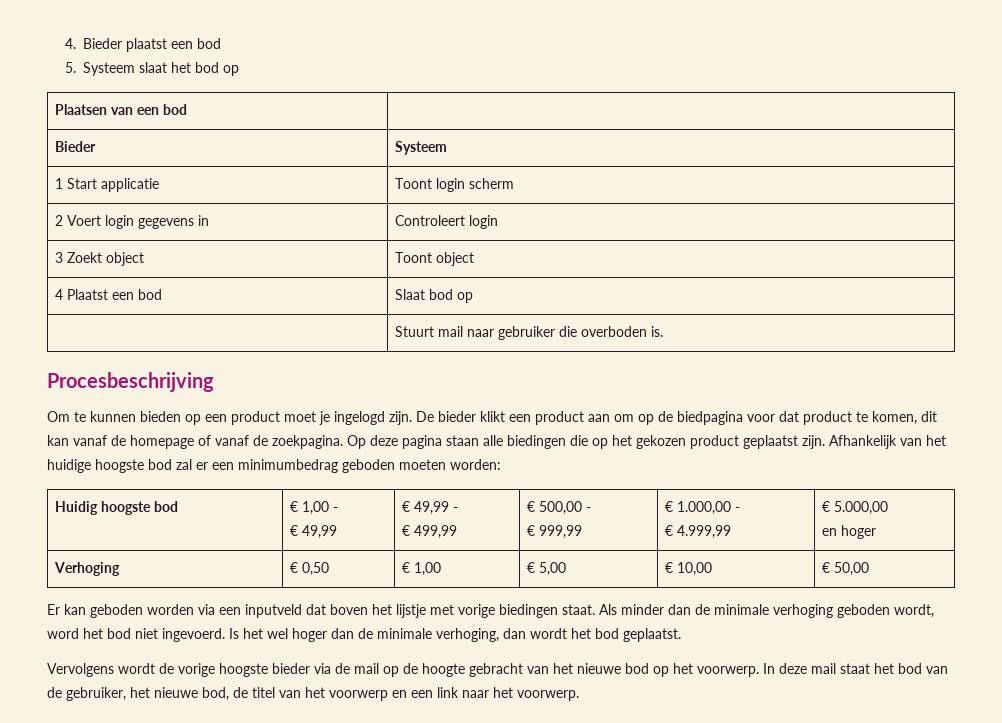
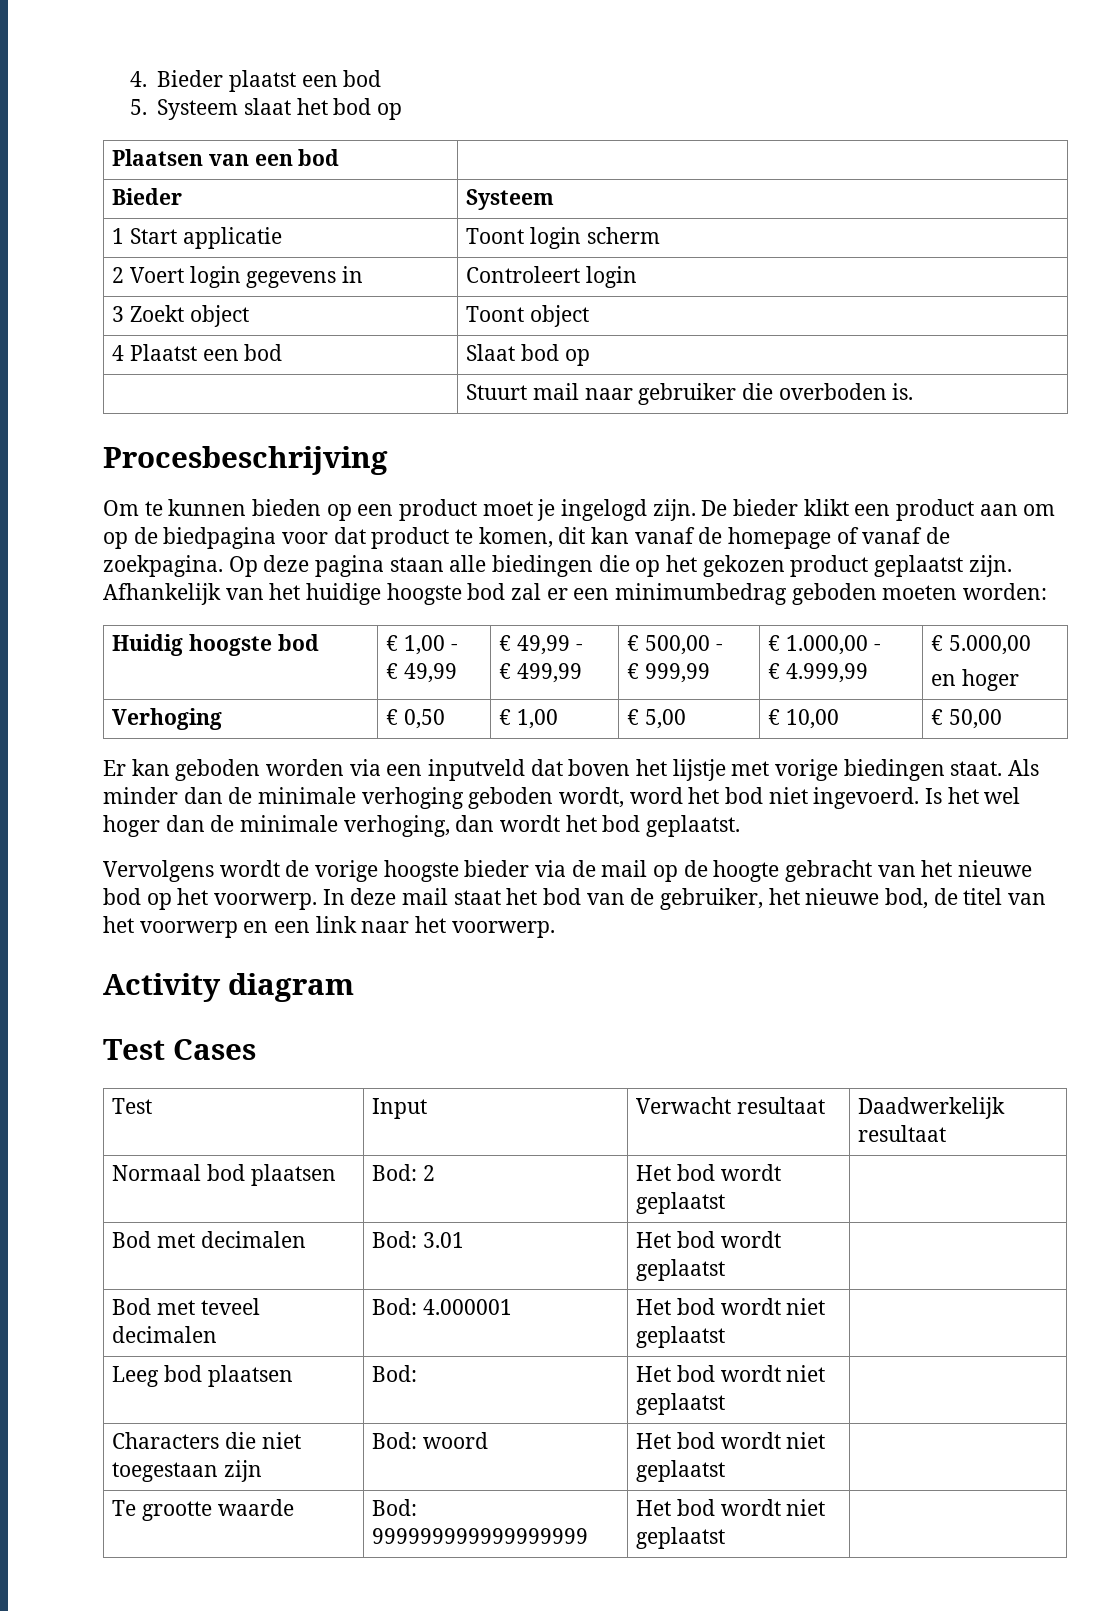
(579, 695) none -> [103,973,354,1002] [103,1039,256,1060] [112,1098,153,1114] [372,1098,428,1119] [636,1097,825,1114] [858,1097,1006,1119] [858,1125,947,1142] [112,1164,336,1186] [372,1164,435,1181] [636,1164,781,1181] [636,1192,726,1214] [112,1231,306,1248] [372,1231,464,1248] [636,1231,781,1248] [636,1259,726,1281] [112,1298,260,1315] [112,1326,218,1343] [372,1298,512,1315] [636,1298,826,1315] [636,1326,726,1348] [112,1365,293,1387] [372,1365,418,1382] [636,1365,826,1382] [636,1393,726,1415] [112,1432,301,1449] [112,1460,262,1482] [372,1432,488,1449] [636,1432,826,1449] [636,1460,726,1482] [112,1499,294,1521] [372,1499,418,1516] [372,1528,589,1544] [636,1499,826,1516] [636,1527,726,1549] // Activity diagram // Test Cases // Test | Input | Verwacht resultaat | Daadwerkelijk resultaat // Normaal bod plaatsen | Bod: 2 | Het bod wordt geplaatst | // Bod met decimalen | Bod: 3.01 | Het bod wordt geplaatst | // Bod met teveel decimalen | Bod: 4.000001 | Het bod wordt niet geplaatst | // Leeg bod plaatsen | Bod: | Het bod wordt niet geplaatst | // Characters die niet toegestaan zijn | Bod: woord | Het bod wordt niet geplaatst | // Te grootte waarde | Bod: 999999999999999999 | Het bod wordt niet geplaatst |

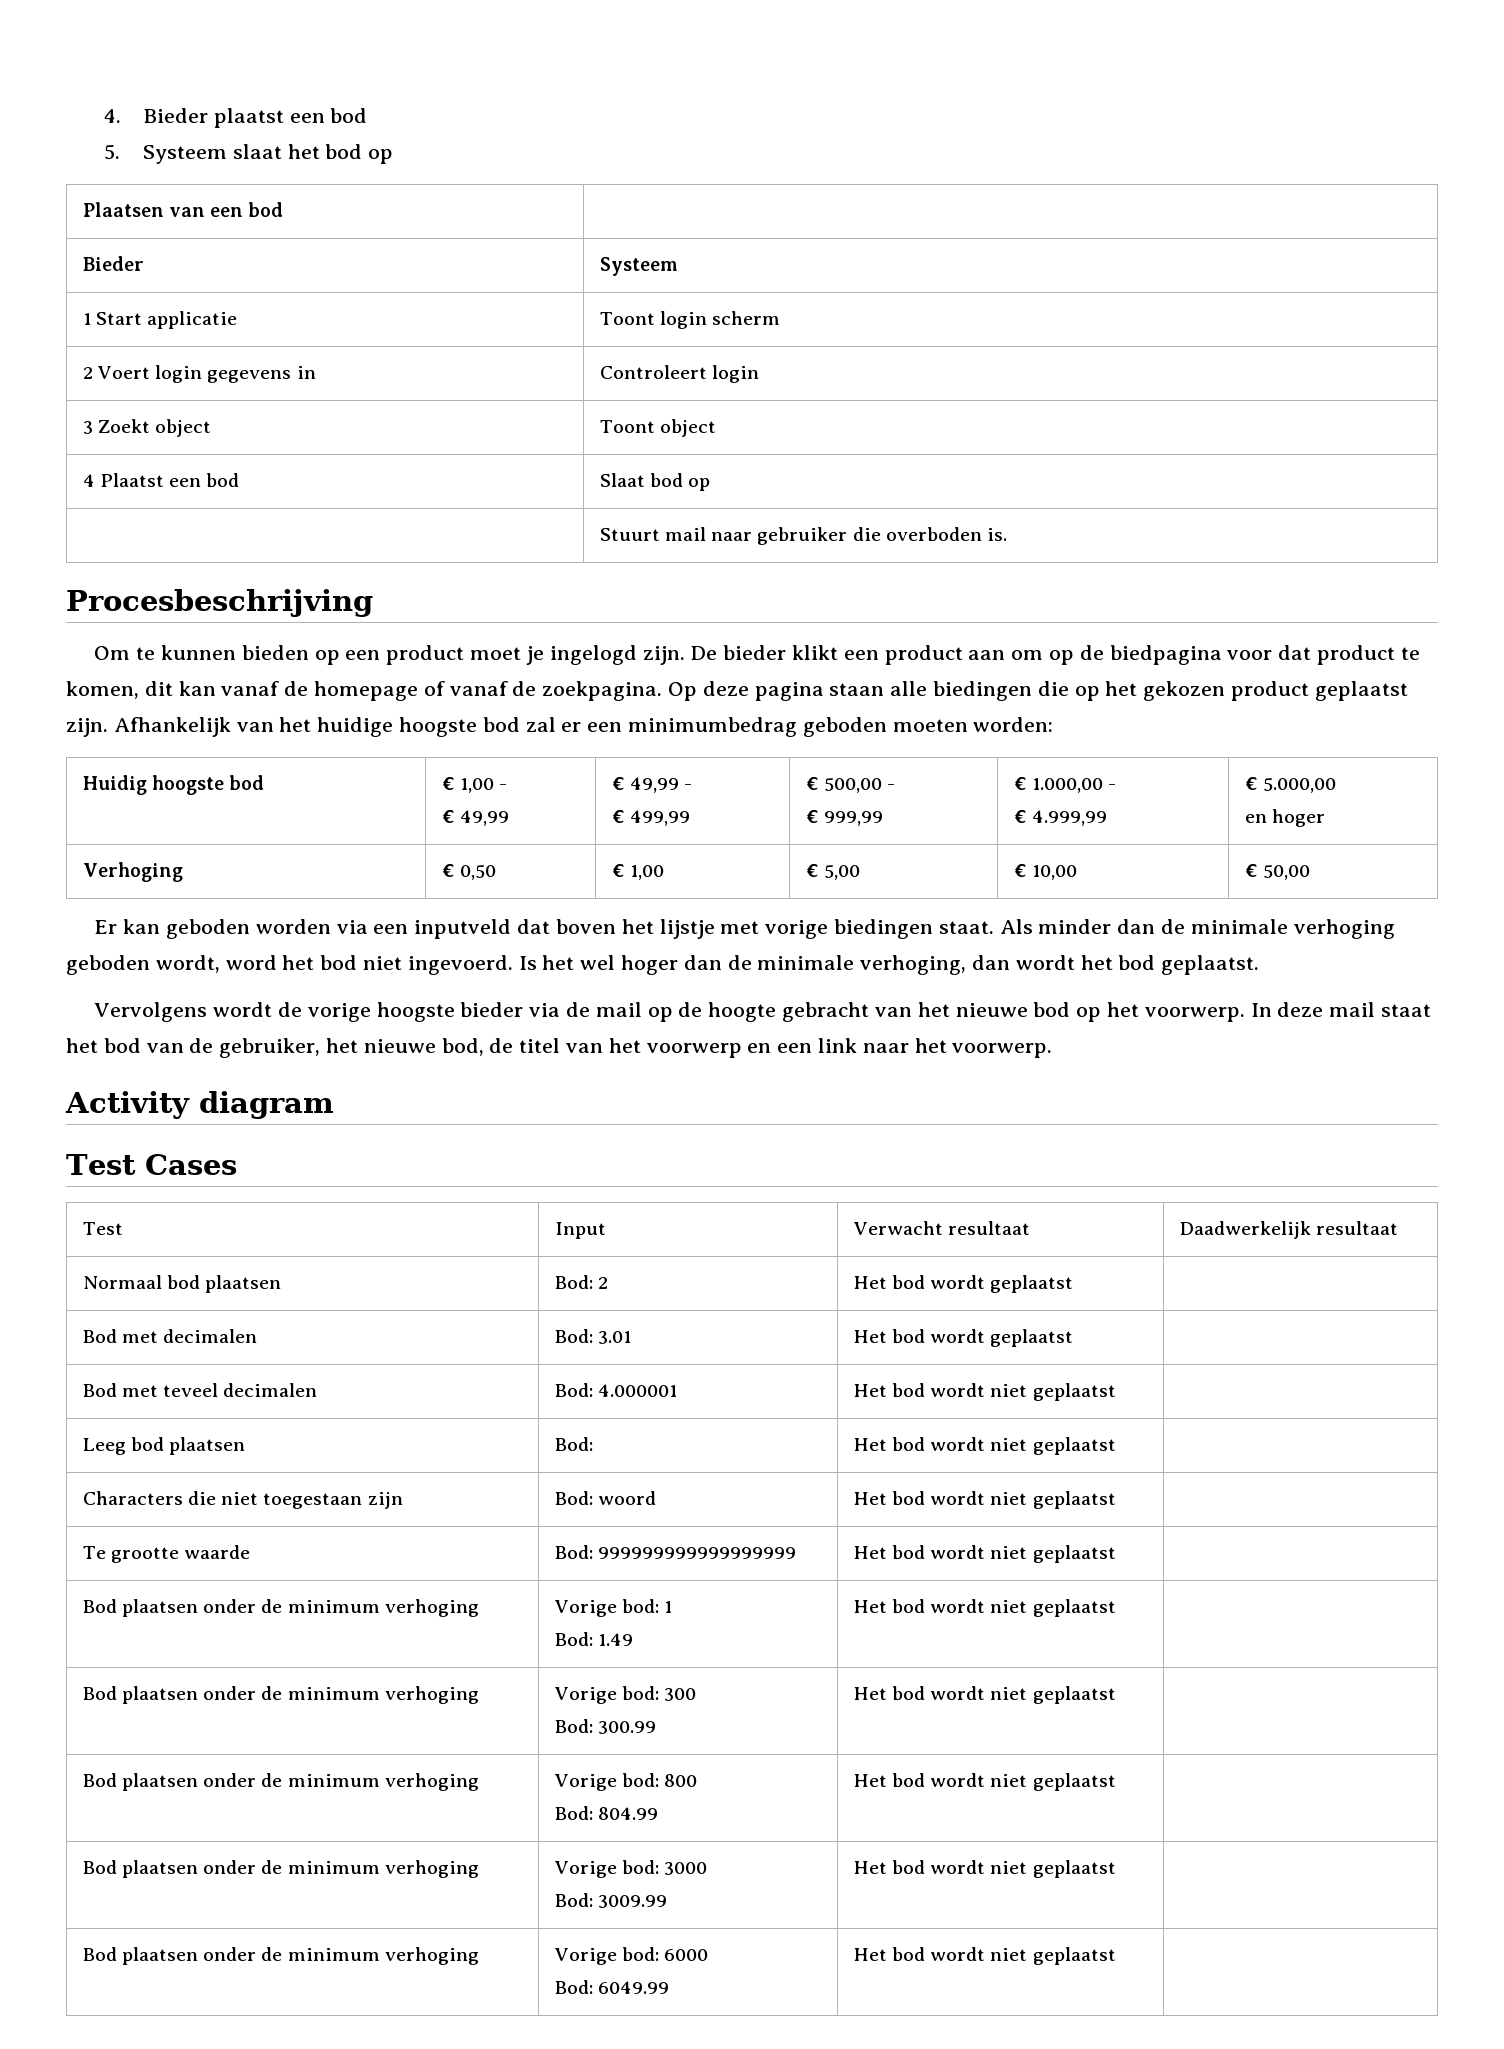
(726, 1538) none -> [82,1599,479,1617] [553,1599,673,1617] [554,1632,633,1646] [853,1599,1116,1617] [82,1686,479,1704] [553,1686,697,1704] [554,1719,656,1734] [853,1686,1116,1704] [82,1773,479,1791] [553,1773,698,1791] [554,1806,658,1820] [853,1773,1116,1791] [82,1860,479,1878] [553,1860,708,1878] [554,1893,667,1908] [853,1860,1116,1878] [82,1947,479,1965] [553,1947,709,1965] [554,1980,669,1994] [853,1947,1116,1965] // Bod plaatsen onder de minimum verhoging | Vorige bod: 1 // Bod: 1.49 | Het bod wordt niet geplaatst | // Bod plaatsen onder de minimum verhoging | Vorige bod: 300 // Bod: 300.99 | Het bod wordt niet geplaatst | // Bod plaatsen onder de minimum verhoging | Vorige bod: 800 // Bod: 804.99 | Het bod wordt niet geplaatst | // Bod plaatsen onder de minimum verhoging | Vorige bod: 3000 // Bod: 3009.99 | Het bod wordt niet geplaatst | // Bod plaatsen onder de minimum verhoging | Vorige bod: 6000 // Bod: 6049.99 | Het bod wordt niet geplaatst |

